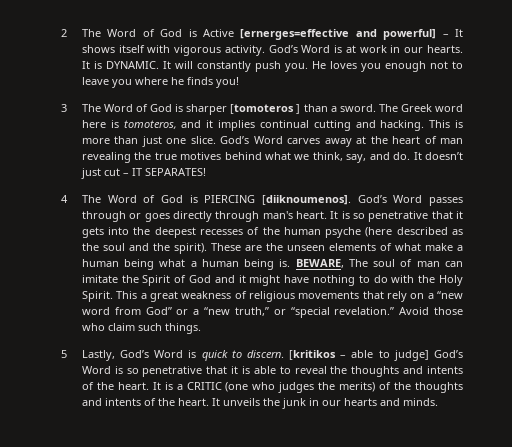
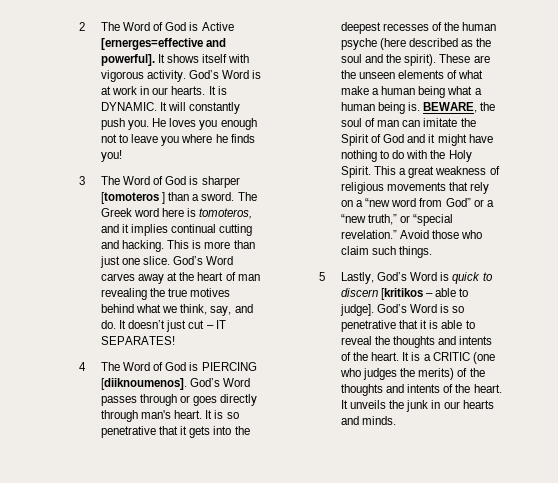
[383,29,449,40] powerful] – -> [101,54,156,66] powerful].
[348,259,368,267] The -> [480,102,496,111] the
[246,350,284,358] discern. -> [341,288,379,297] discern
[393,350,429,361] judge] -> [340,304,375,316] judge].

